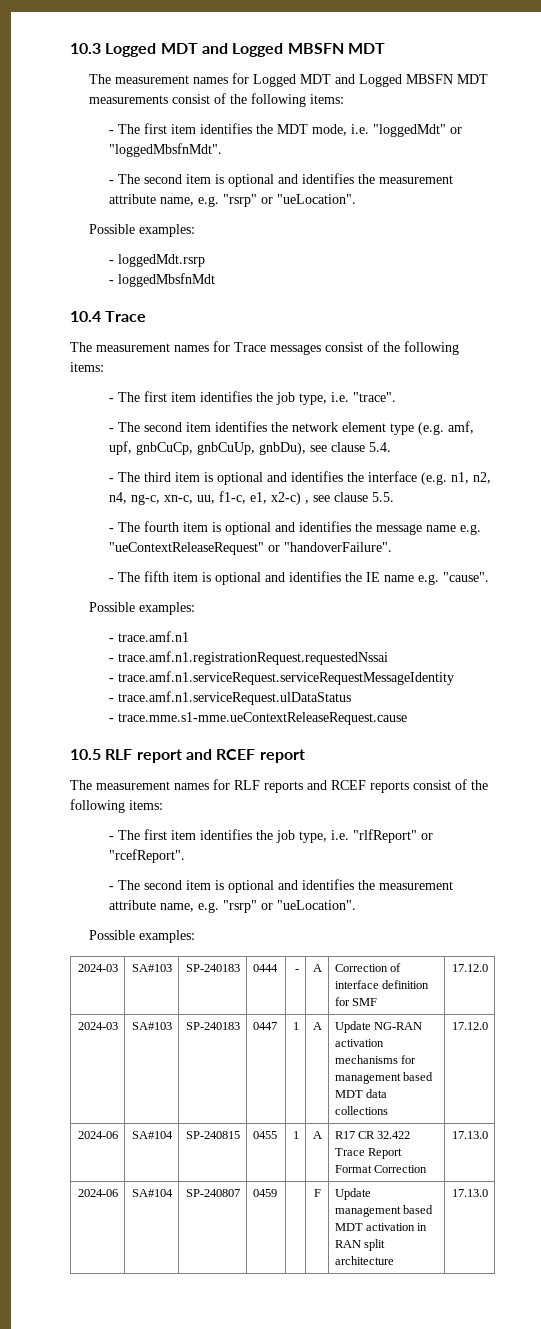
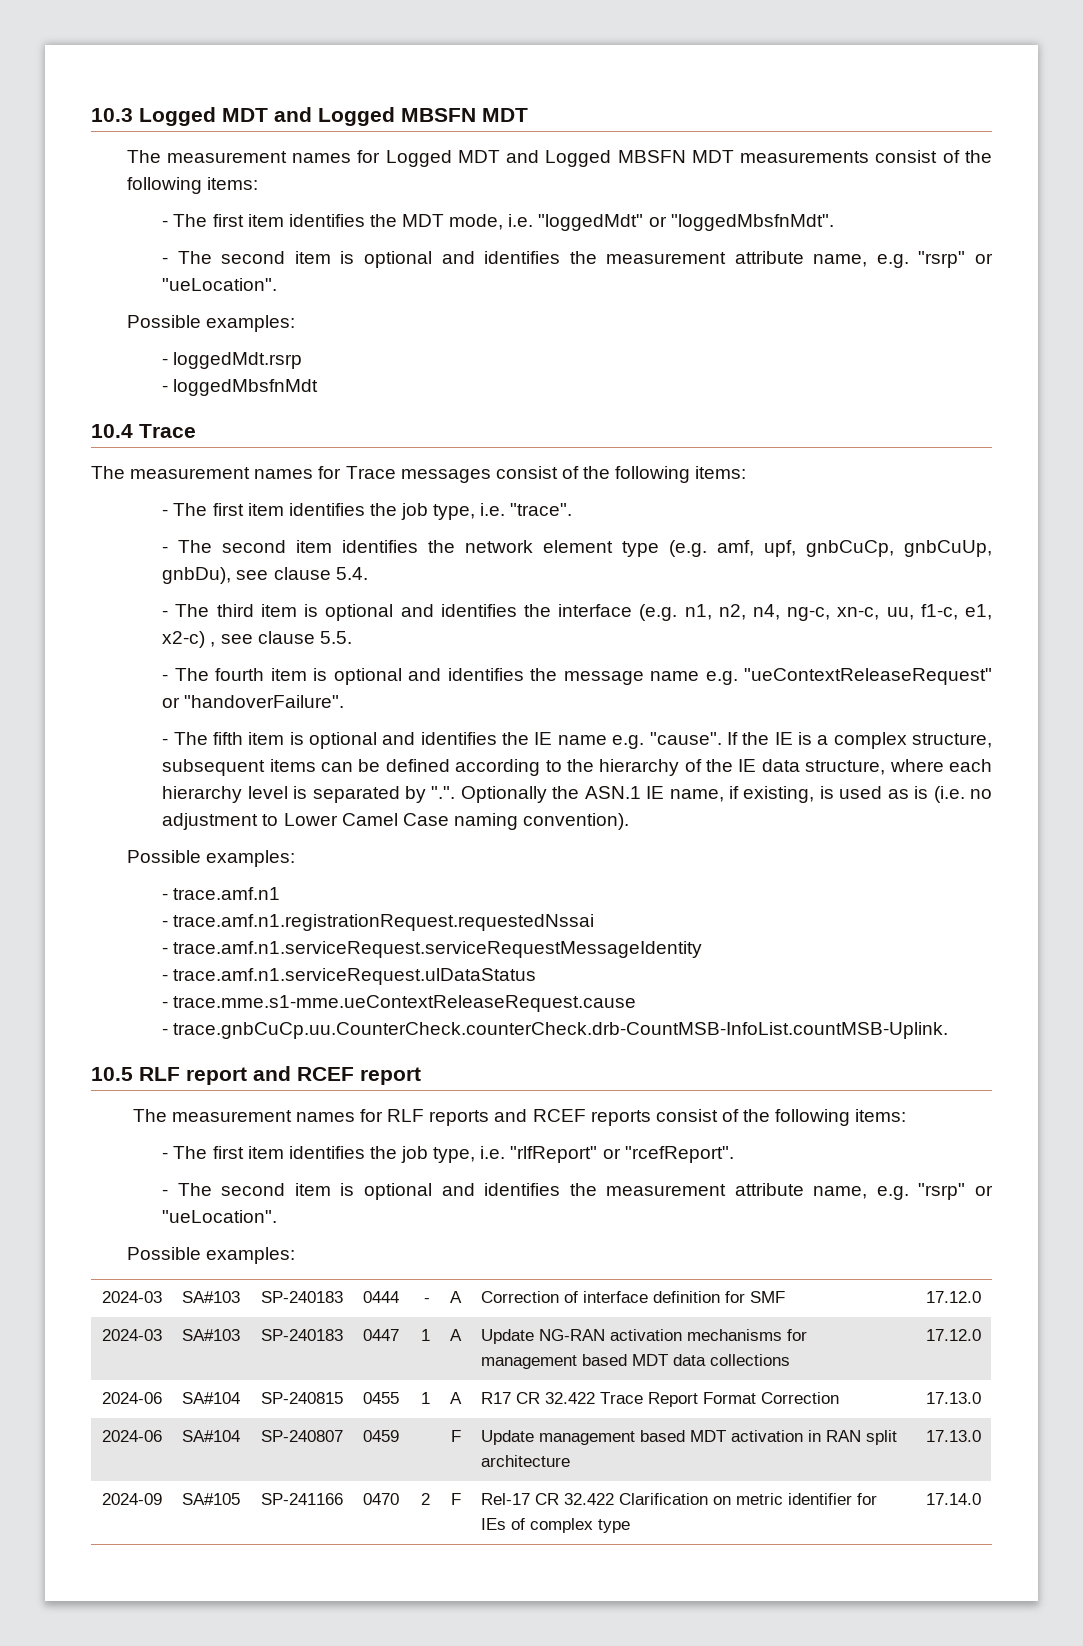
(489, 577) none -> [726,732,993,749] [162,759,993,776] [162,786,993,803] [162,813,630,830] If the IE is a complex structure, subsequent items can be defined according to the hierarchy of the IE data structure, where each hierarchy level is separated by ".". Optionally the ASN.1 IE name, if existing, is used as is (i.e. no adjustment to Lower Camel Case naming convention).
(407, 718) none -> [162,1022,949,1039] // - trace.gnbCuCp.uu.CounterCheck.counterCheck.drb-CountMSB-InfoList.countMSB-Uplink.
(488, 1193) none -> [101,1493,162,1505] [182,1493,240,1505] [261,1493,343,1505] [362,1493,399,1505] [421,1493,431,1505] [450,1493,461,1505] [480,1493,877,1505] [480,1518,630,1533] [926,1493,981,1505] // 2024-09 | SA#105 | SP-241166 | 0470 | 2 | F | Rel-17 CR 32.422 Clarification on metric identifier for IEs of complex type | 17.14.0

